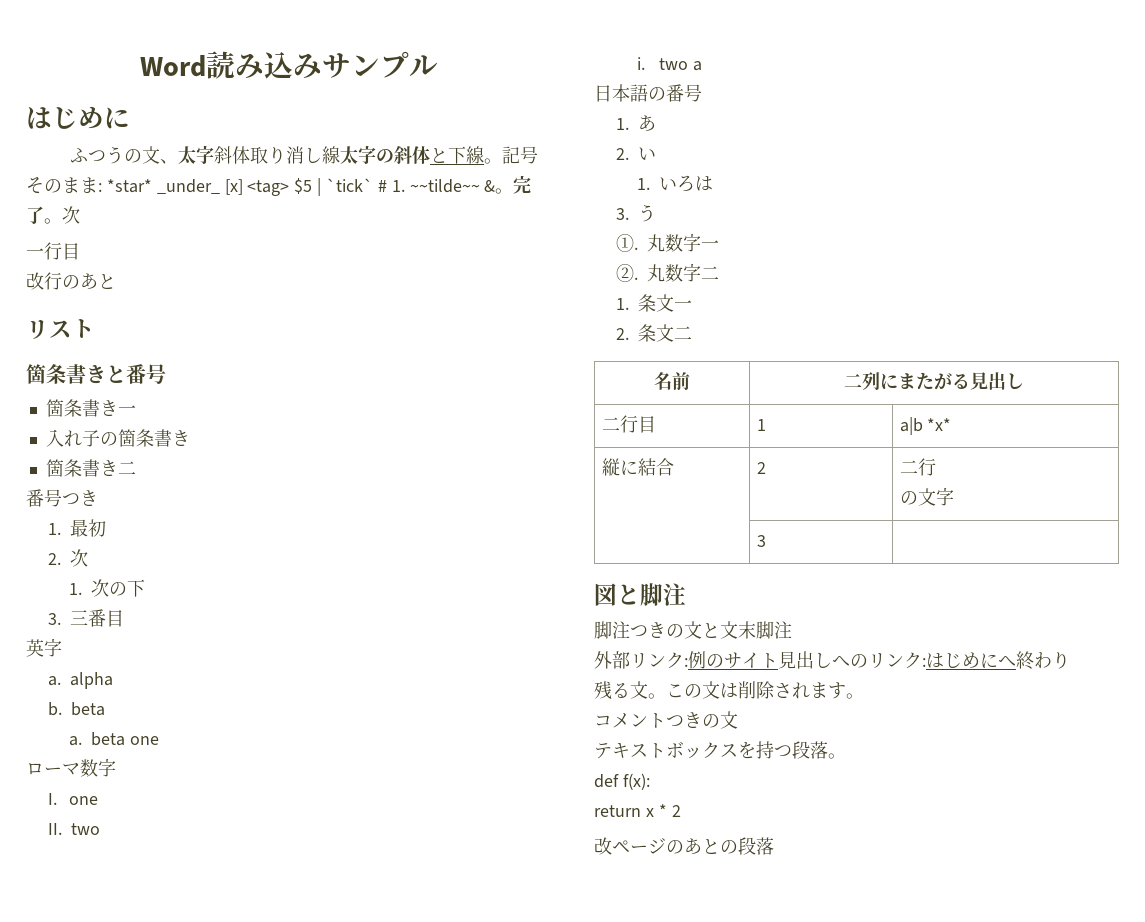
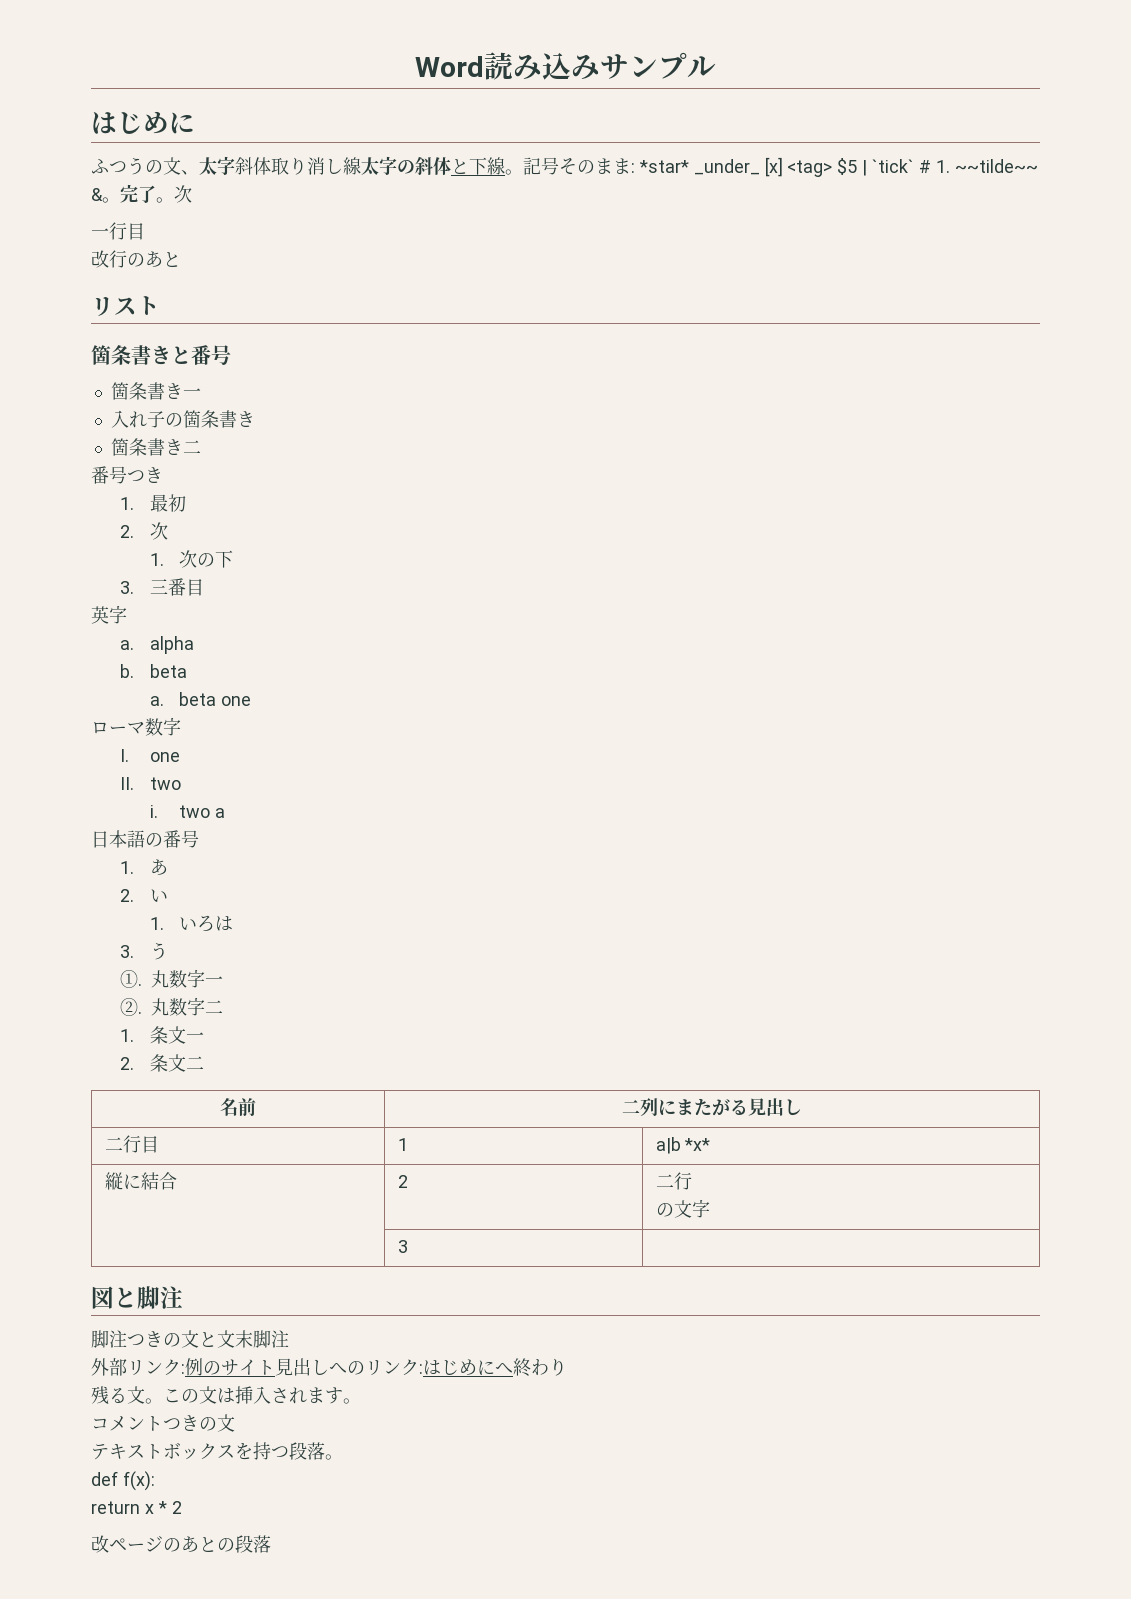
[738,681,775,699] 削除 -> [235,1386,271,1404] 挿入

